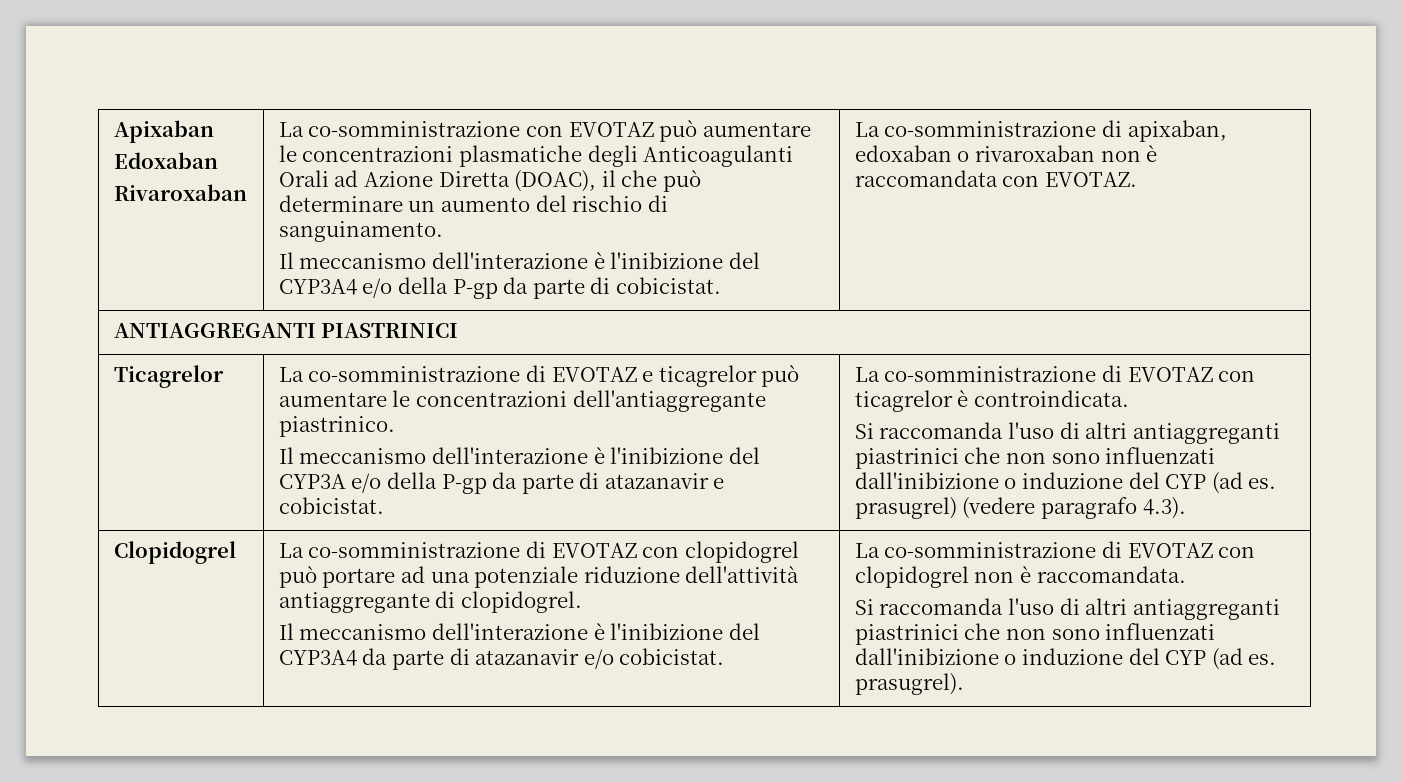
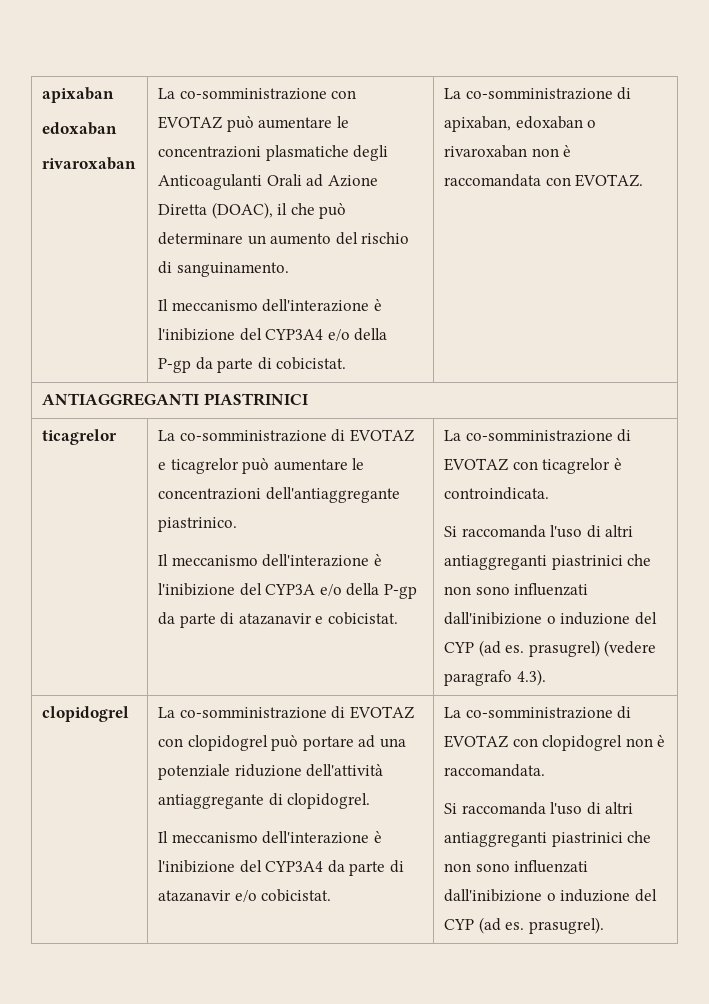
[113,120,214,143] [113,152,218,169] [113,184,247,201] Apixaban // Edoxaban // Rivaroxaban -> [42,87,115,103] [42,122,118,135] [42,157,137,170] apixaban // edoxaban // rivaroxaban
[113,365,224,388] Ticagrelor -> [42,429,118,445] ticagrelor
[113,541,236,564] Clopidogrel -> [42,706,130,722] clopidogrel

